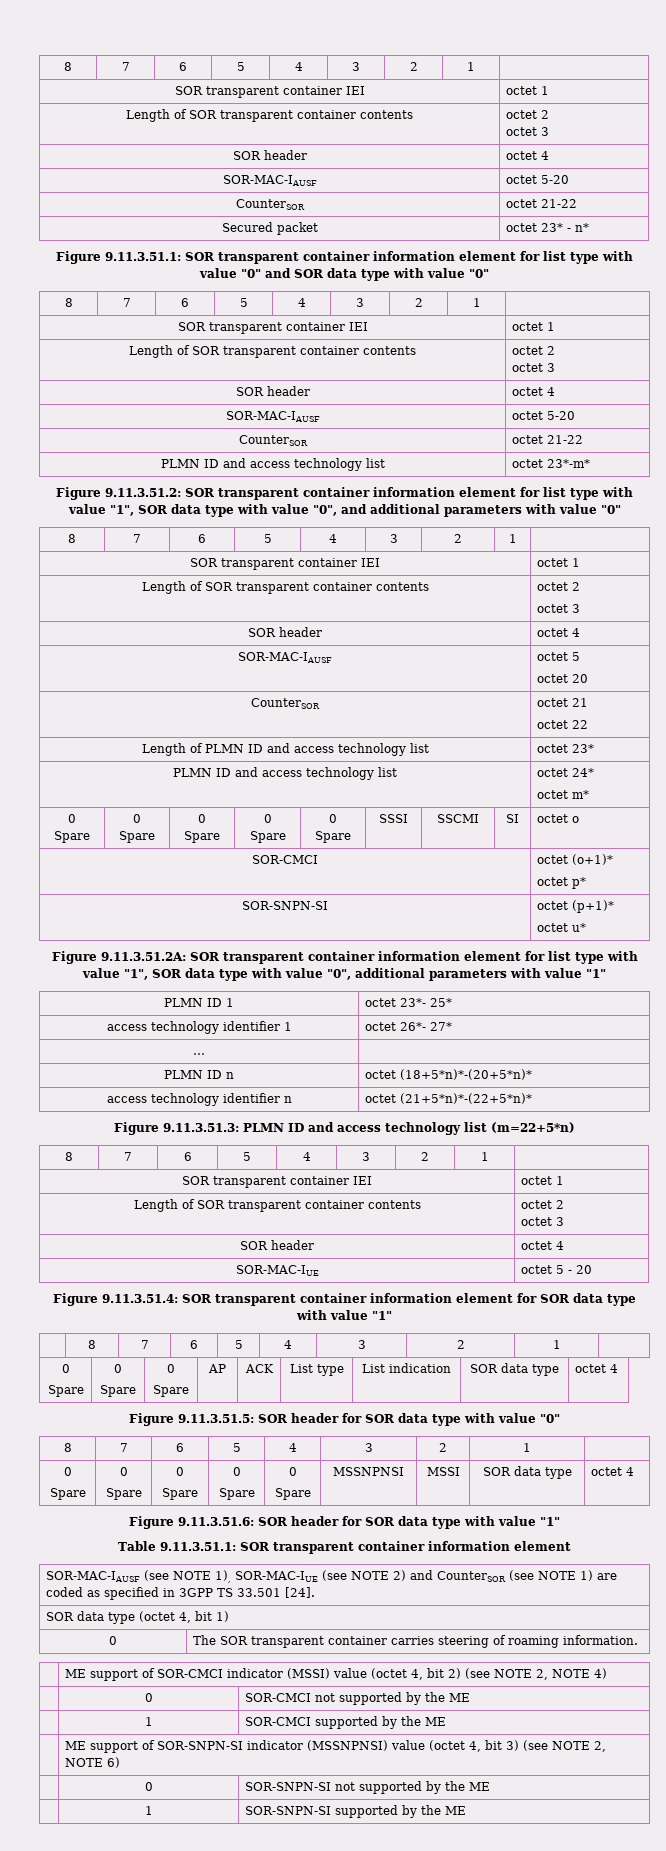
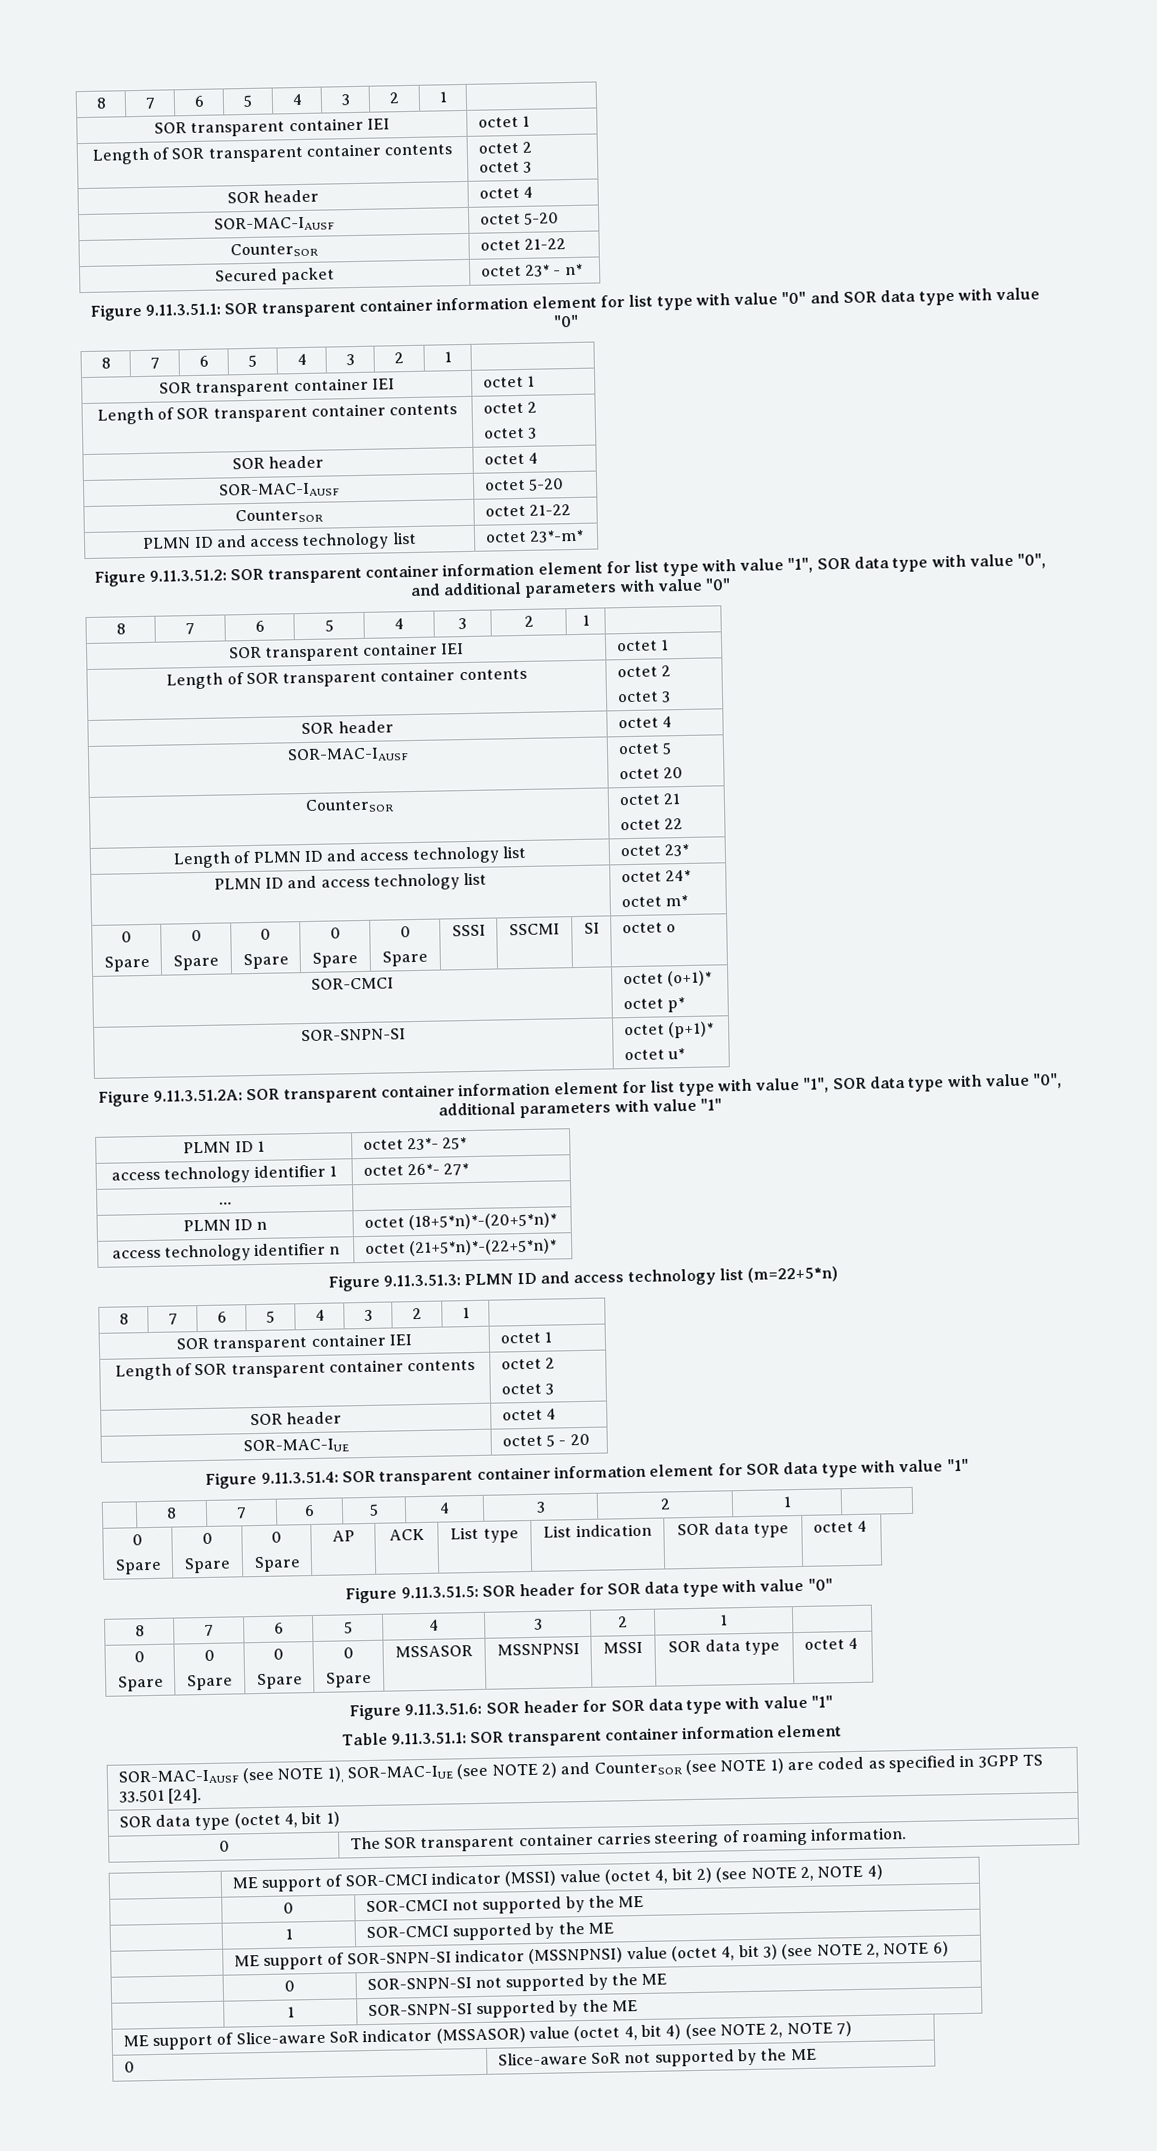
[288,1467,297,1476] [274,1488,311,1500] 0 // Spare -> [394,1645,473,1658] MSSASOR
(466, 1810) none -> [122,2021,852,2051] [123,2061,135,2073] [497,2048,817,2067] // ME support of Slice-aware SoR indicator (MSSASOR) value (octet 4, bit 4) (see NOTE 2, NOTE 7) // 0 | Slice-aware SoR not supported by the ME

